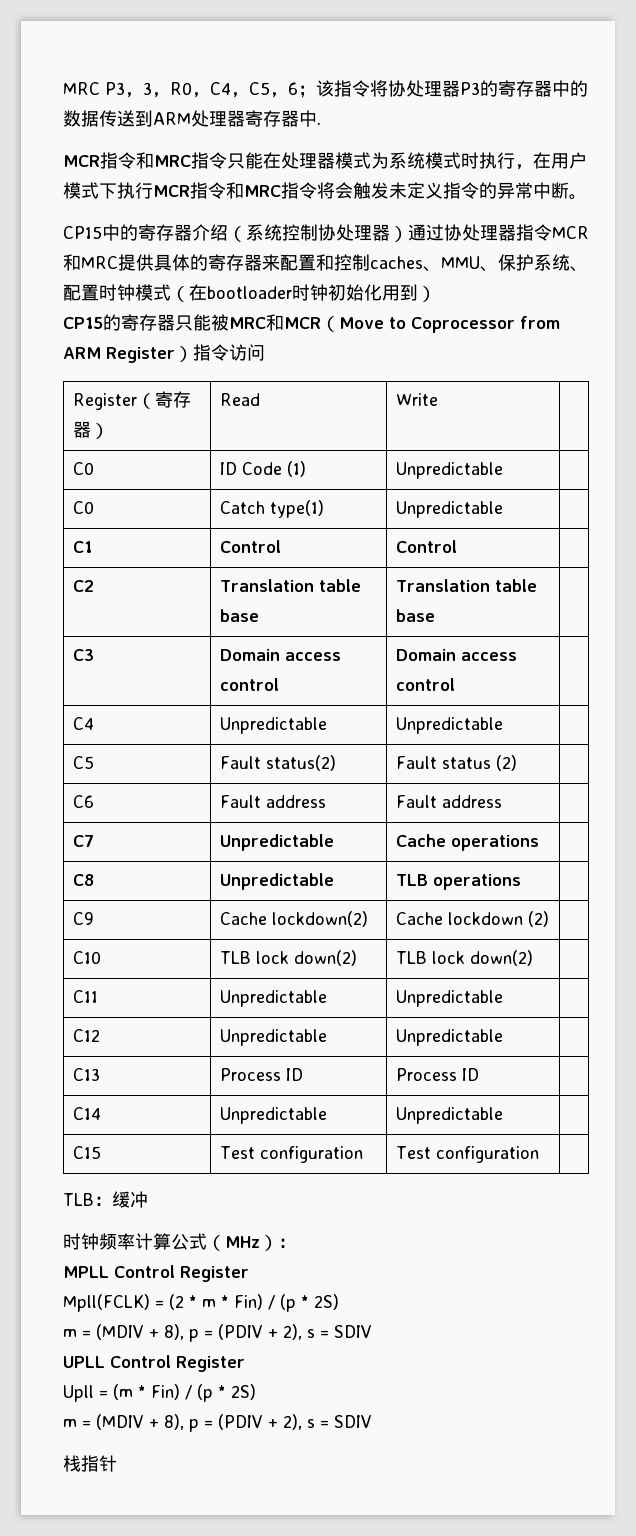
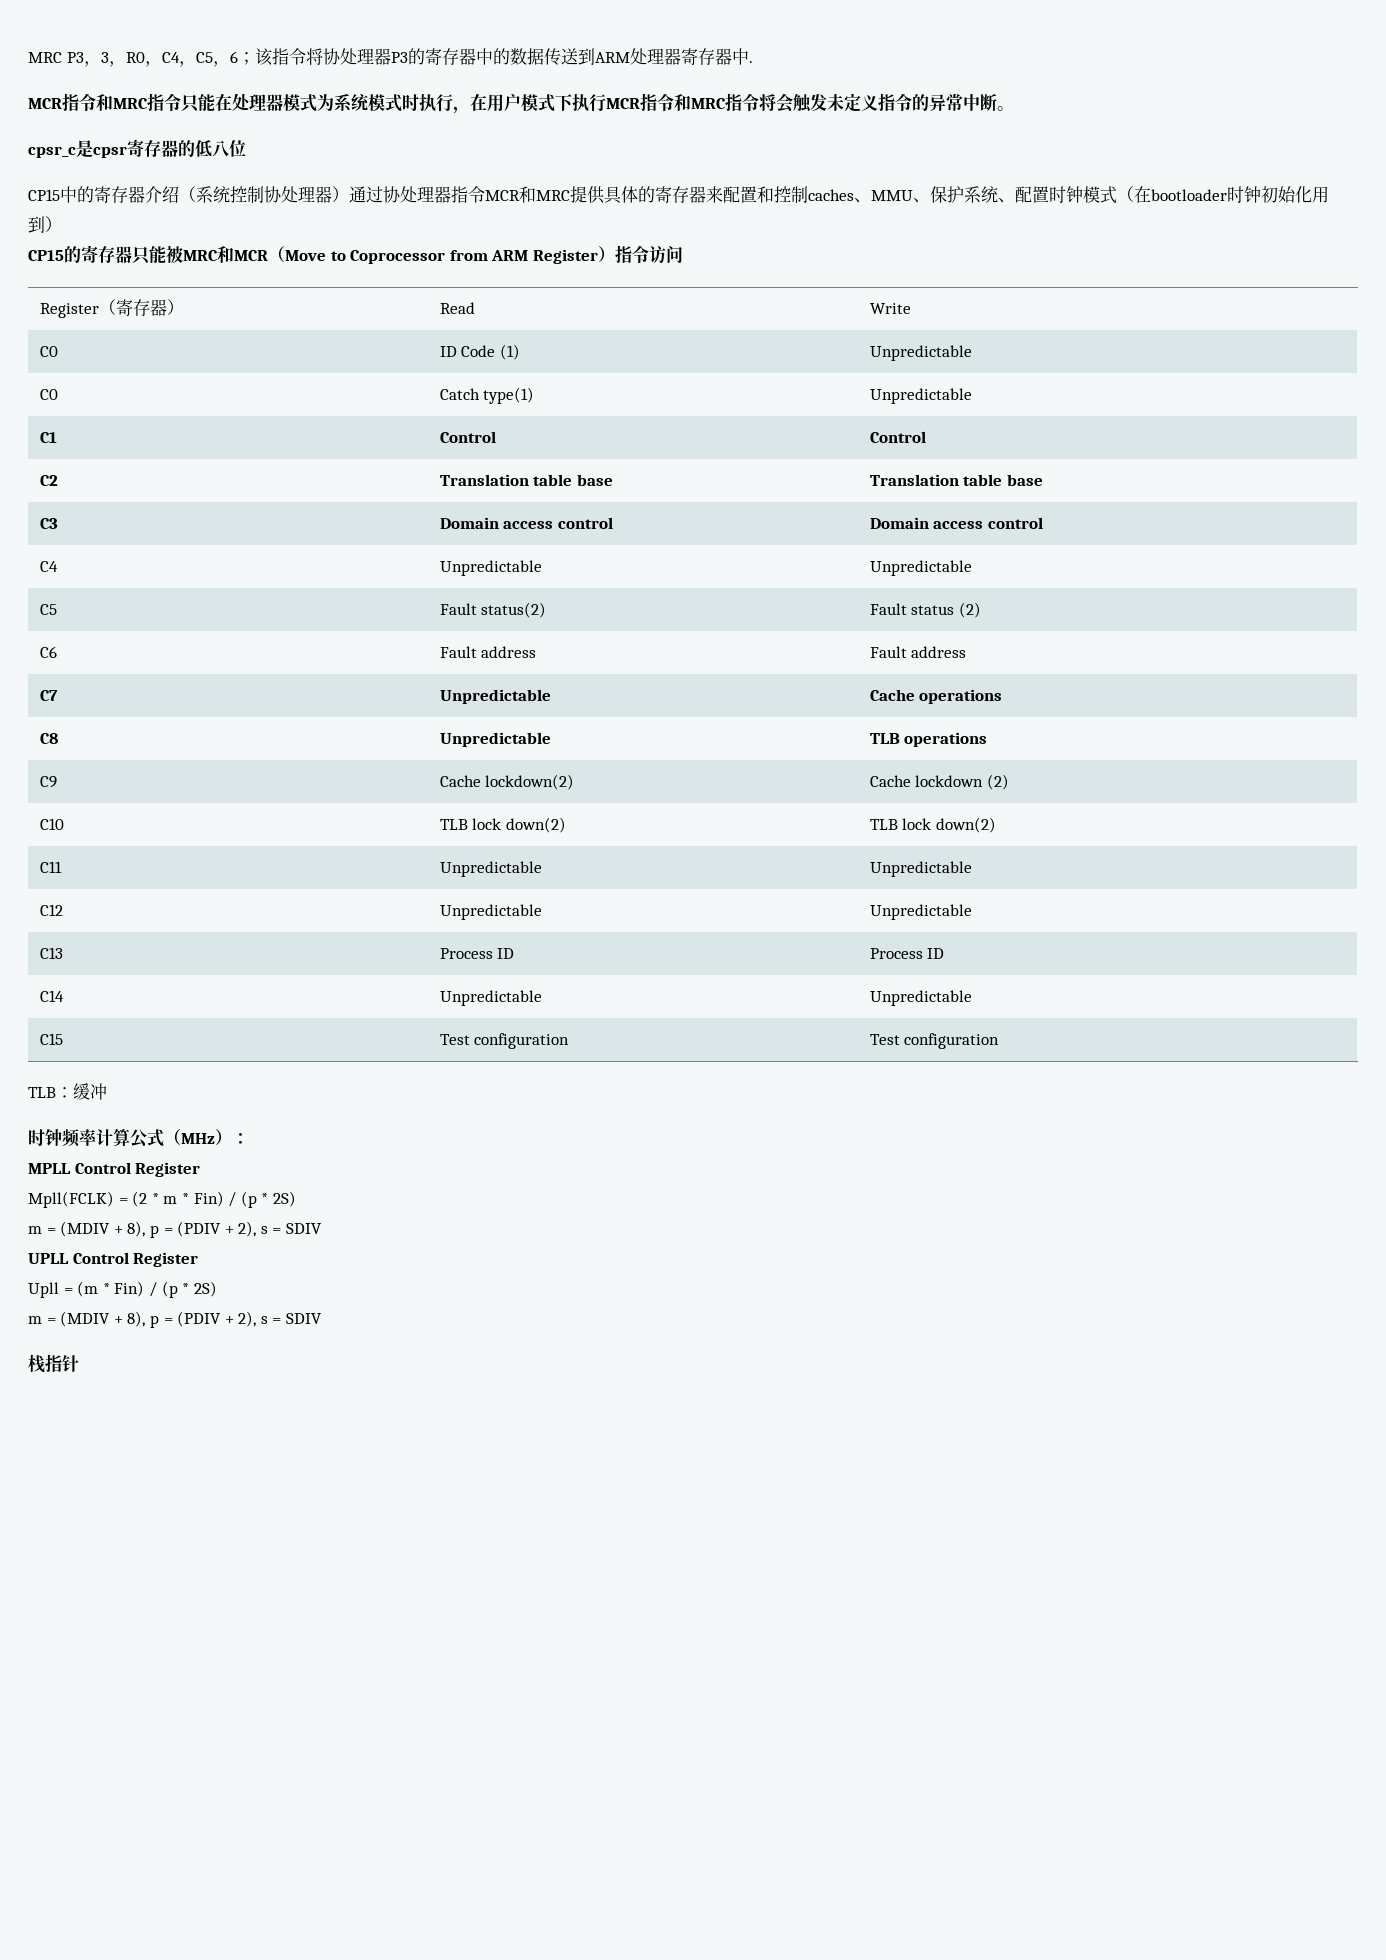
(587, 197) none -> [28,139,246,158] // cpsr_c是cpsr寄存器的低八位

